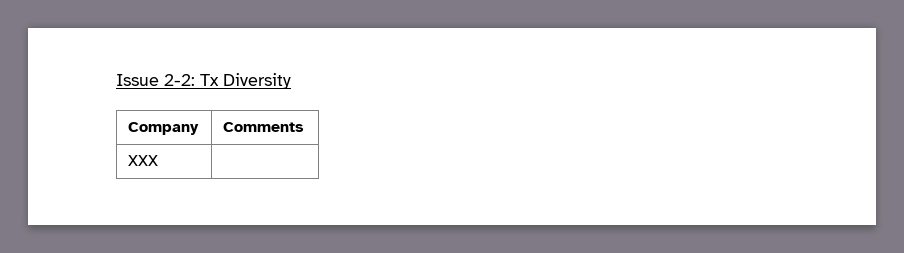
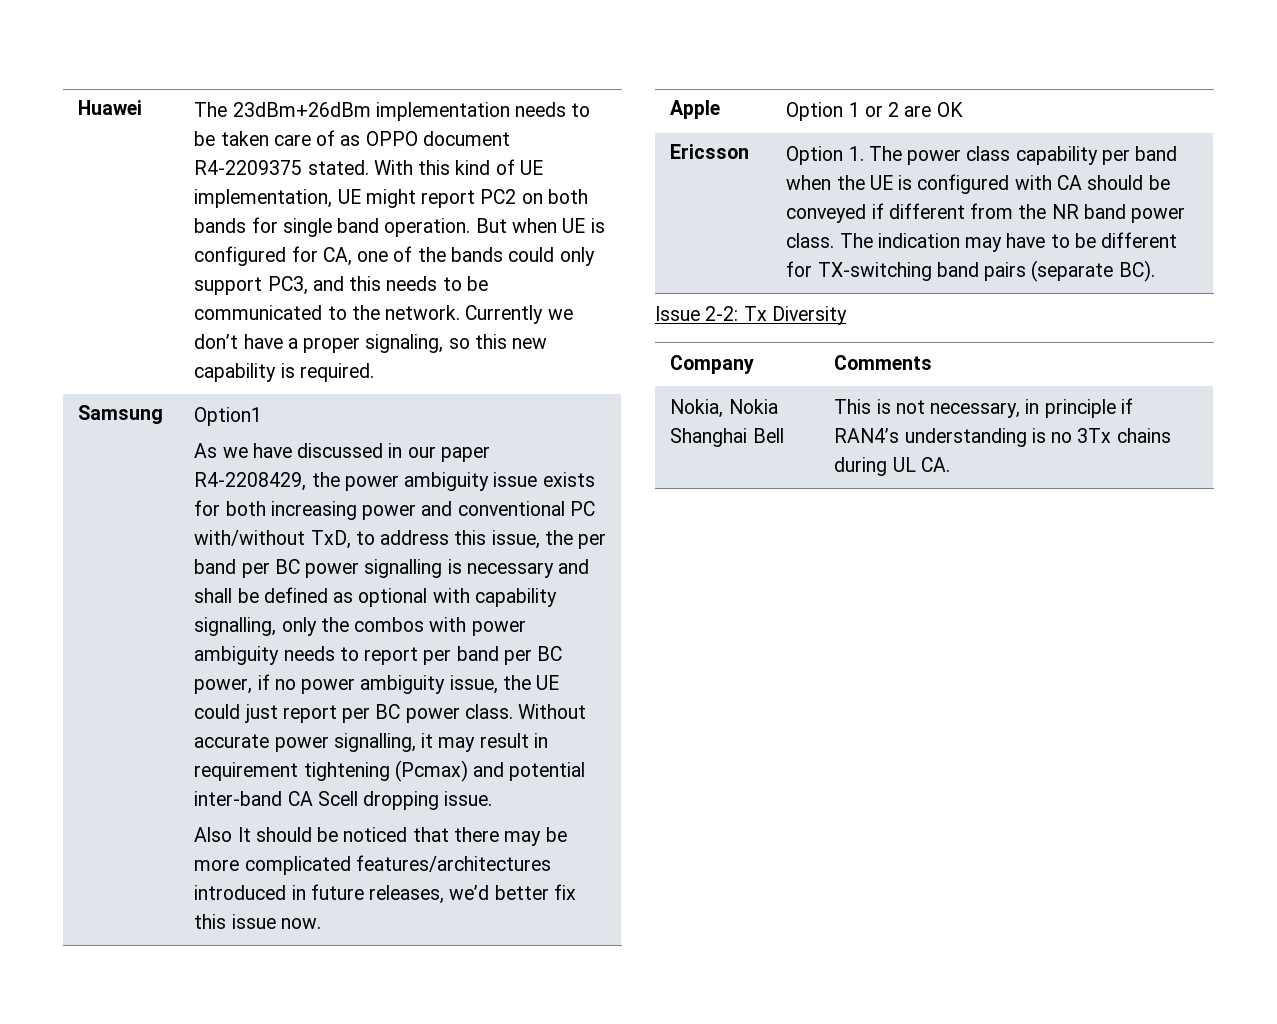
(116, 80) none -> [78,100,143,115] [194,102,591,121] [194,130,510,146] [194,159,543,175] [194,189,588,208] [194,217,605,237] [194,246,595,266] [194,276,488,295] [194,305,573,324] [194,334,548,353] [194,363,374,382] [78,405,164,424] [194,407,263,426] [194,443,490,462] [194,472,595,491] [194,500,595,520] [194,530,607,549] [194,559,590,578] [194,587,557,607] [194,617,526,636] [194,646,563,665] [194,674,560,694] [194,704,587,723] [194,733,548,752] [194,760,586,782] [194,791,493,810] [194,827,567,846] [194,855,551,875] [194,884,576,904] [194,914,321,929] [670,100,721,119] [786,102,963,121] [670,144,750,159] [786,146,1178,165] [786,174,1170,194] [786,203,1186,223] [786,232,1178,252] [786,260,1155,282] Huawei | The 23dBm+26dBm implementation needs to be taken care of as OPPO document R4-2209375 stated. With this kind of UE implementation, UE might report PC2 on both bands for single band operation. But when UE is configured for CA, one of the bands could only support PC3, and this needs to be communicated to the network. Currently we don’t have a proper signaling, so this new capability is required. // Samsung | Option1 // As we have discussed in our paper R4-2208429, the power ambiguity issue exists for both increasing power and conventional PC with/without TxD, to address this issue, the per band per BC power signalling is necessary and shall be defined as optional with capability signalling, only the combos with power ambiguity needs to report per band per BC power, if no power ambiguity issue, the UE could just report per BC power class. Without accurate power signalling, it may result in requirement tightening (Pcmax) and potential inter-band CA Scell dropping issue. // Also It should be noticed that there may be more complicated features/architectures introduced in future releases, we’d better fix this issue now. // Apple | Option 1 or 2 are OK // Ericsson | Option 1. The power class capability per band when the UE is configured with CA should be conveyed if different from the NR band power class. The indication may have to be different for TX-switching band pairs (separate BC). //
[128,155,159,166] XXX | -> [670,399,778,418] [670,428,784,447] [834,398,1133,418] [834,428,1171,447] [834,457,950,476] Nokia, Nokia Shanghai Bell | This is not necessary, in principle if RAN4’s understanding is no 3Tx chains during UL CA.

